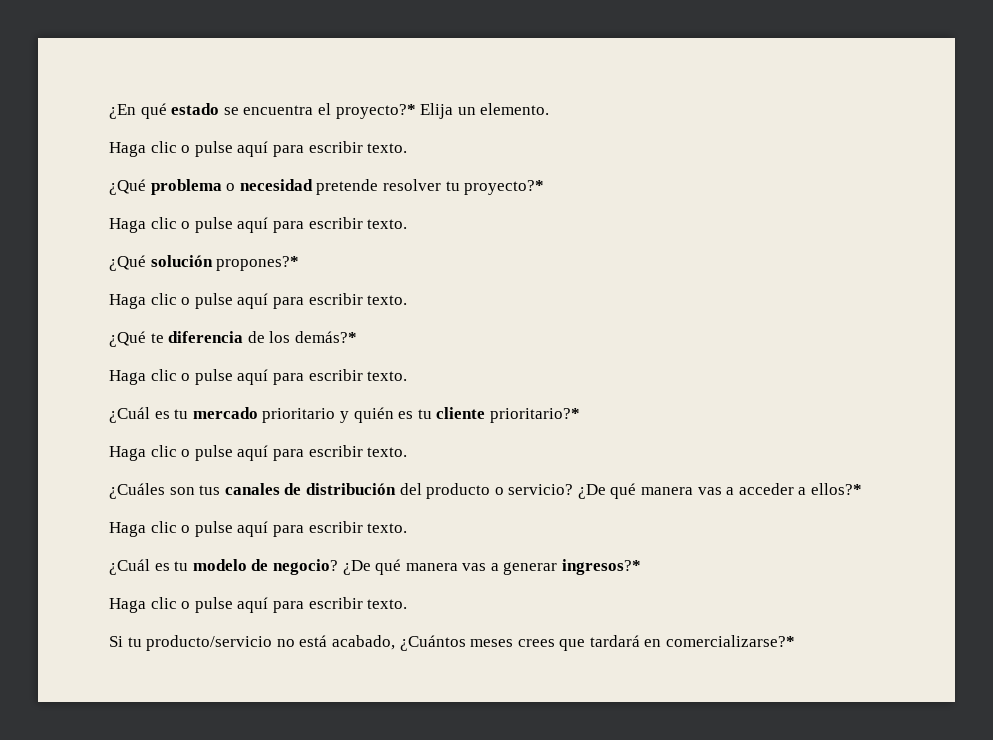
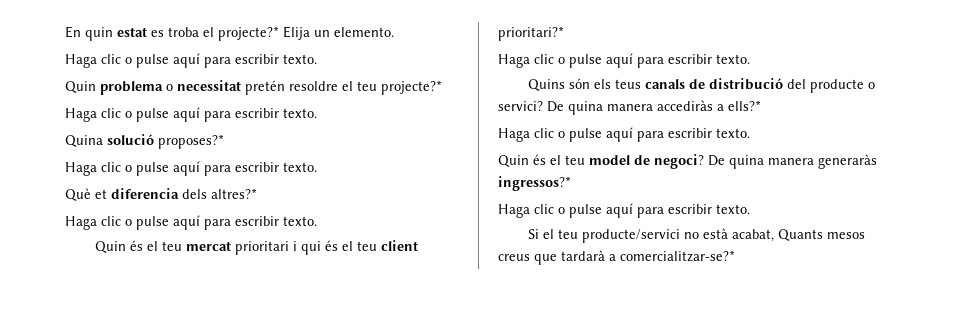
[109,103,416,119] ¿En qué estado se encuentra el proyecto?* -> [65,26,279,41] En quin estat es troba el projecte?*
[109,179,146,195] ¿Qué -> [65,81,96,93] Quin
[239,179,545,195] [109,217,408,233] [109,255,300,271] [109,293,408,309] [109,331,357,347] [109,369,408,385] [109,407,580,423] [109,445,408,461] [109,483,863,499] [109,521,408,537] [109,559,642,575] necesidad pretende resolver tu proyecto?* // Haga clic o pulse aquí para escribir texto. // ¿Qué solución propones?* // Haga clic o pulse aquí para escribir texto. // ¿Qué te diferencia de los demás?* // Haga clic o pulse aquí para escribir texto. // ¿Cuál es tu mercado prioritario y quién es tu cliente prioritario?* // Haga clic o pulse aquí para escribir texto. // ¿Cuáles son tus canales de distribución del producto o servicio? ¿De qué manera vas a acceder a ellos?* // Haga clic o pulse aquí para escribir texto. // ¿Cuál es tu modelo de negocio? ¿De qué manera vas a generar ingresos?* -> [177,80,442,95] [65,107,317,122] [65,134,224,149] [65,161,317,176] [65,188,257,201] [65,215,317,230] [95,240,419,255] [498,26,564,41] [498,53,750,68] [528,78,876,93] [498,100,761,115] [498,127,750,142] [498,154,877,169] [498,176,571,191] necessitat pretén resoldre el teu projecte?* // Haga clic o pulse aquí para escribir texto. // Quina solució proposes?* // Haga clic o pulse aquí para escribir texto. // Què et diferencia dels altres?* // Haga clic o pulse aquí para escribir texto. // Quin és el teu mercat prioritari i qui és el teu client prioritari?* // Haga clic o pulse aquí para escribir texto. // Quins són els teus canals de distribució del producte o servici? De quina manera accediràs a ells?* // Haga clic o pulse aquí para escribir texto. // Quin és el teu model de negoci? De quina manera generaràs ingressos?*
[127,635,796,651] tu producto/servicio no está acabado, ¿Cuántos meses crees que tardará en comercializarse?* -> [543,228,866,243] [498,250,735,265] el teu producte/servici no està acabat, Quants mesos creus que tardarà a comercialitzar-se?*

